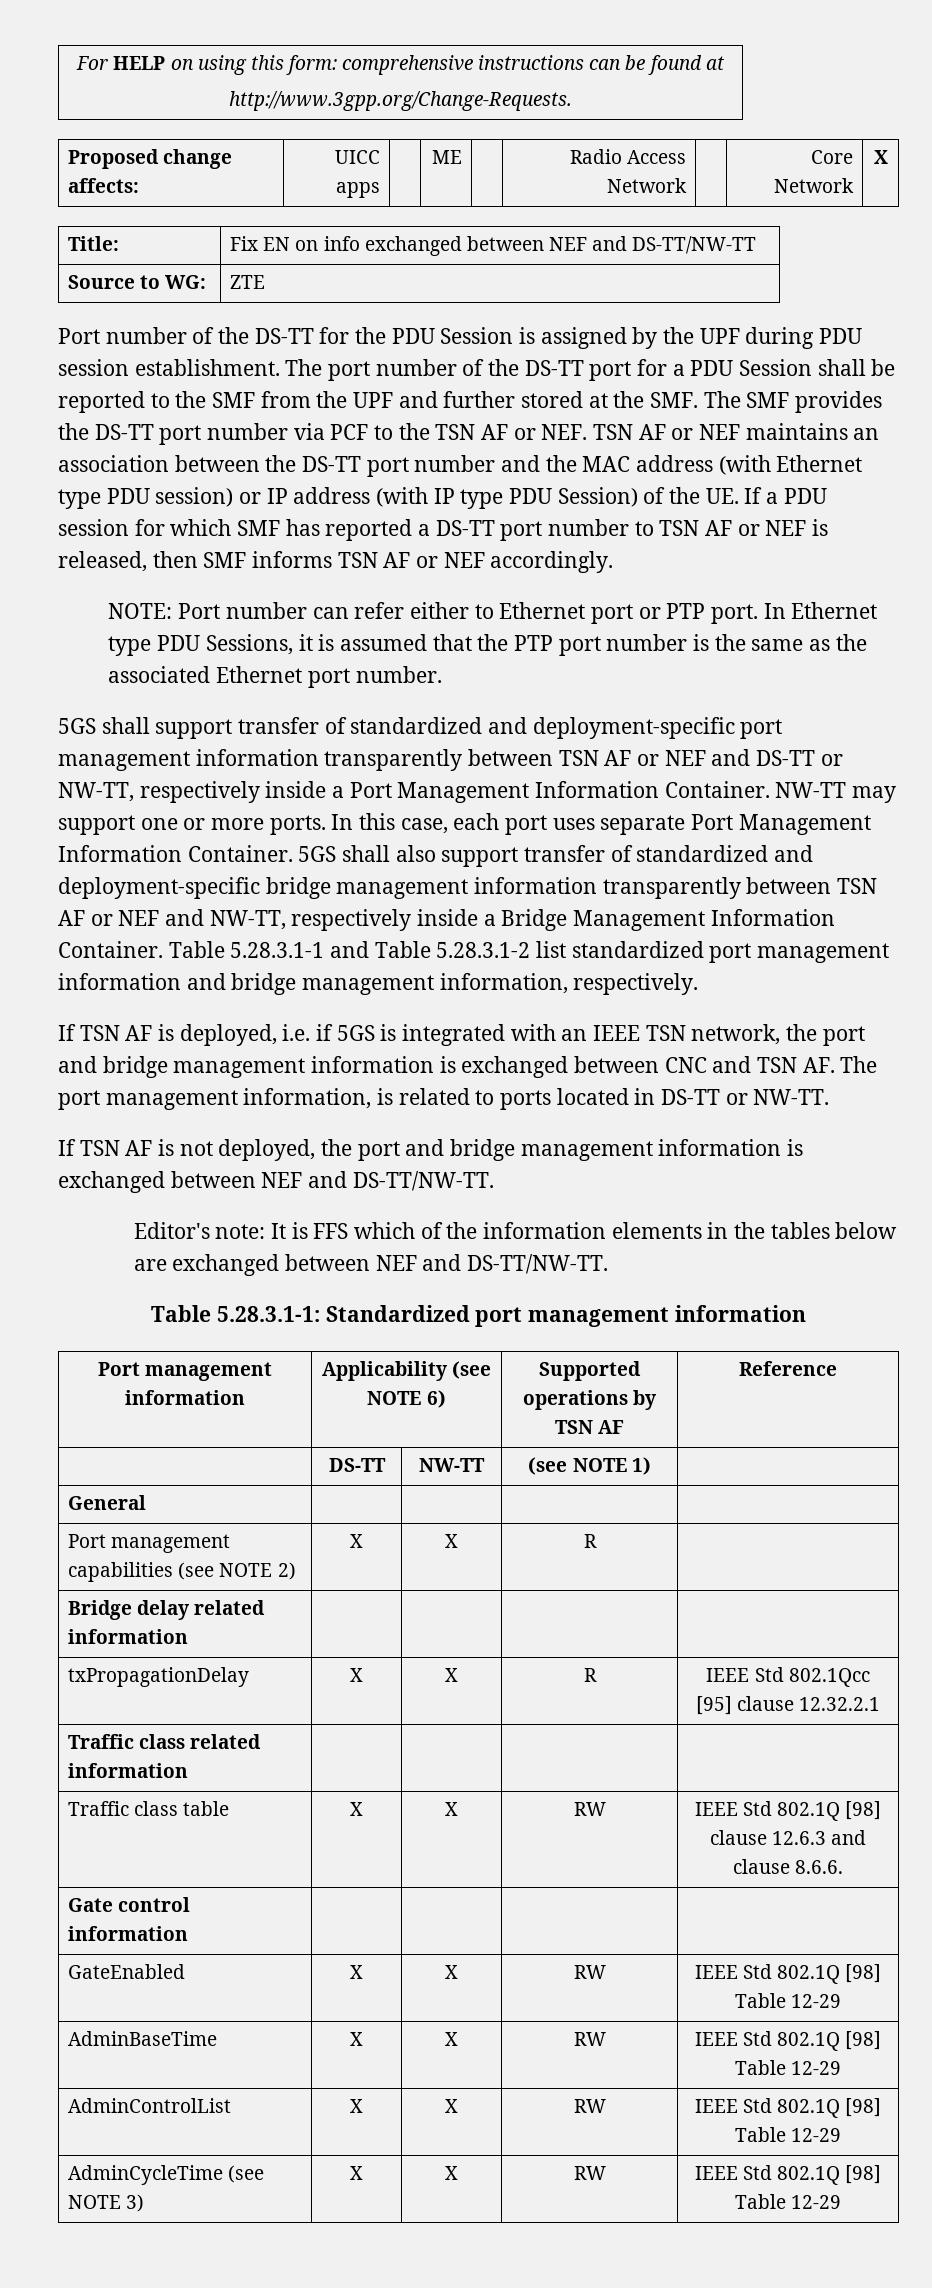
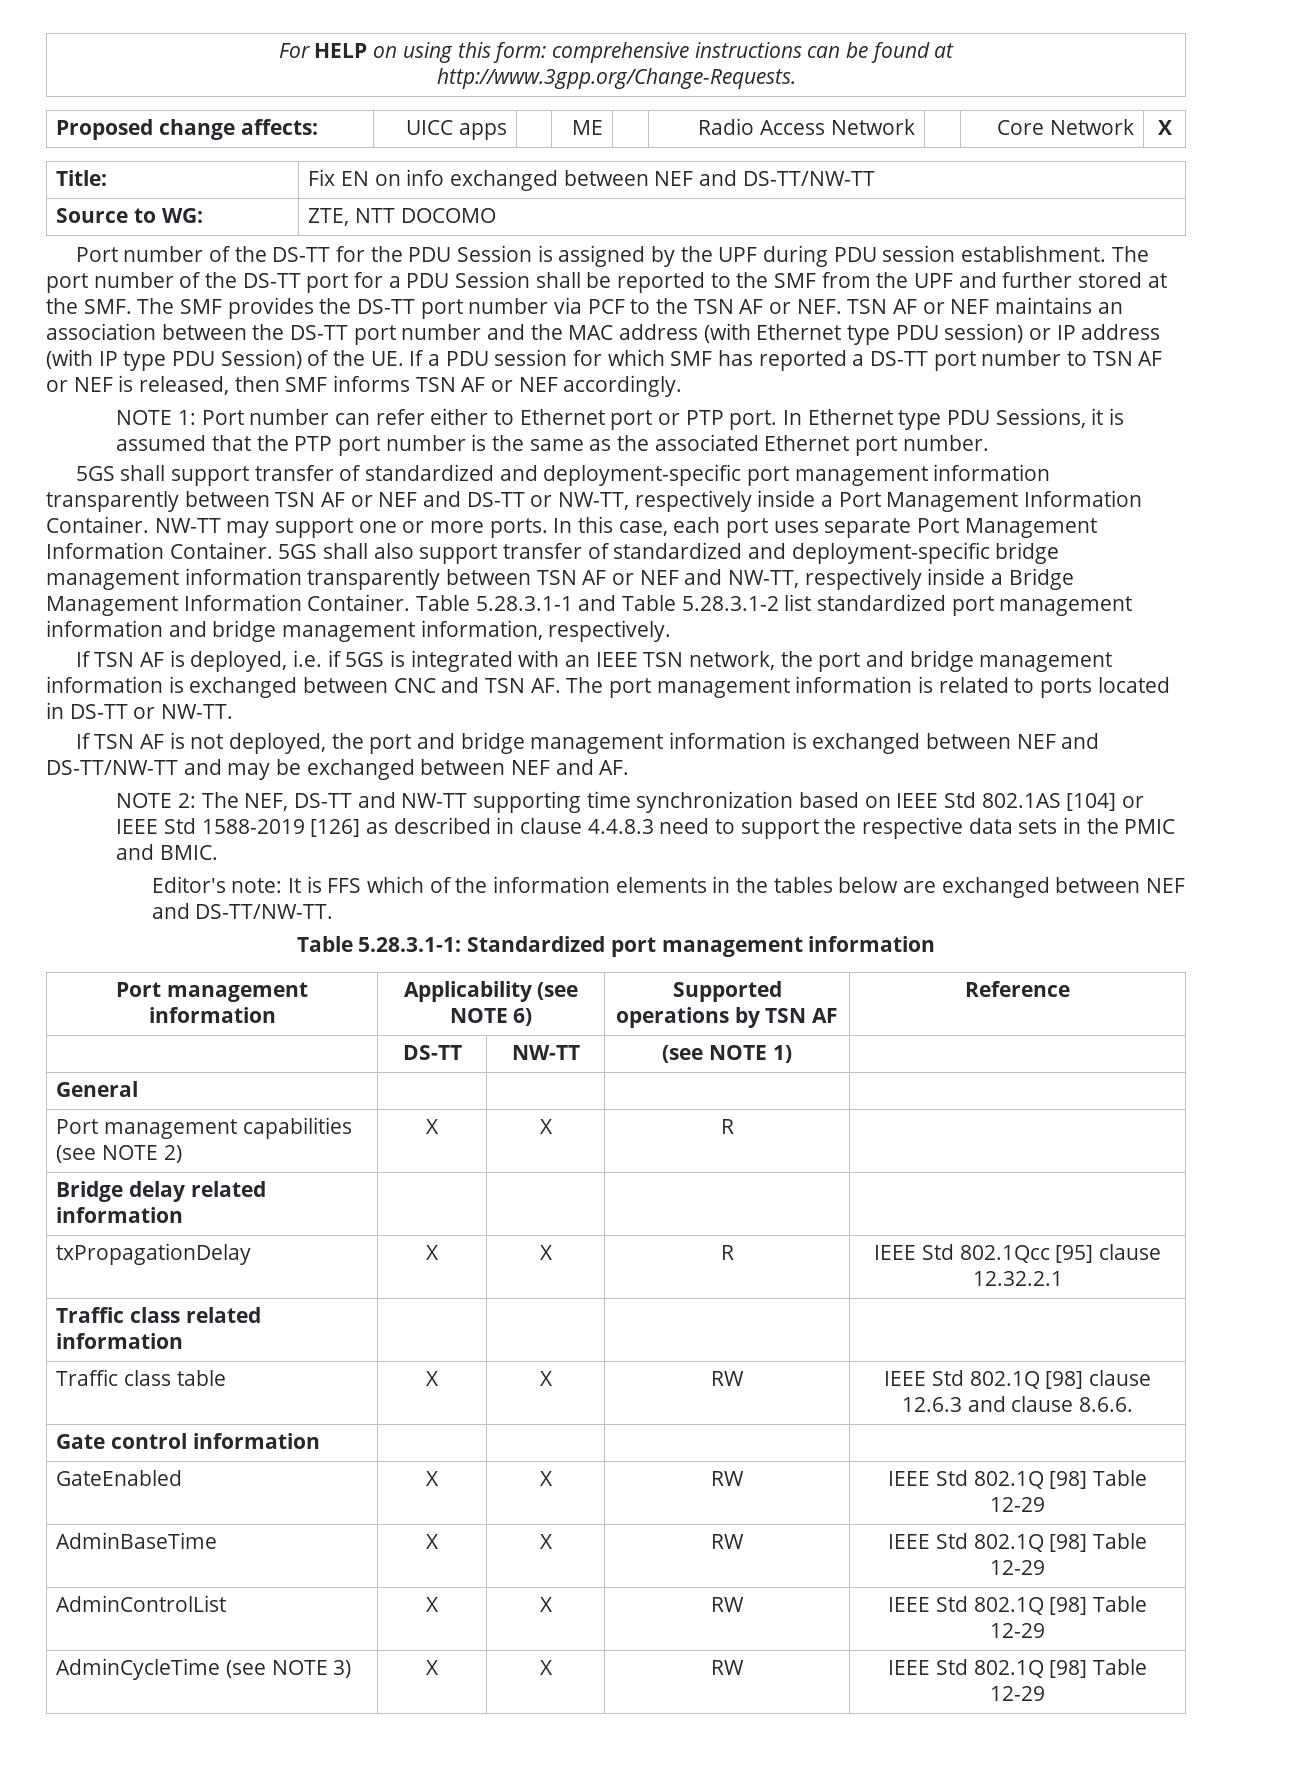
[230,275,266,289] ZTE -> [308,208,496,226] ZTE, NTT DOCOMO
[108,603,173,619] NOTE: -> [116,410,197,425] NOTE 1:
[243,1088,372,1109] information, -> [795,676,913,693] information
[352,1171,494,1191] DS-TT/NW-TT. -> [46,759,630,780] [116,791,1145,813] [116,817,1176,839] [116,844,219,860] DS-TT/NW-TT and may be exchanged between NEF and AF. // NOTE 2: The NEF, DS-TT and NW-TT supporting time synchronization based on IEEE Std 802.1AS [104] or IEEE Std 1588-2019 [126] as described in clause 4.4.8.3 need to support the respective data sets in the PMIC and BMIC.

